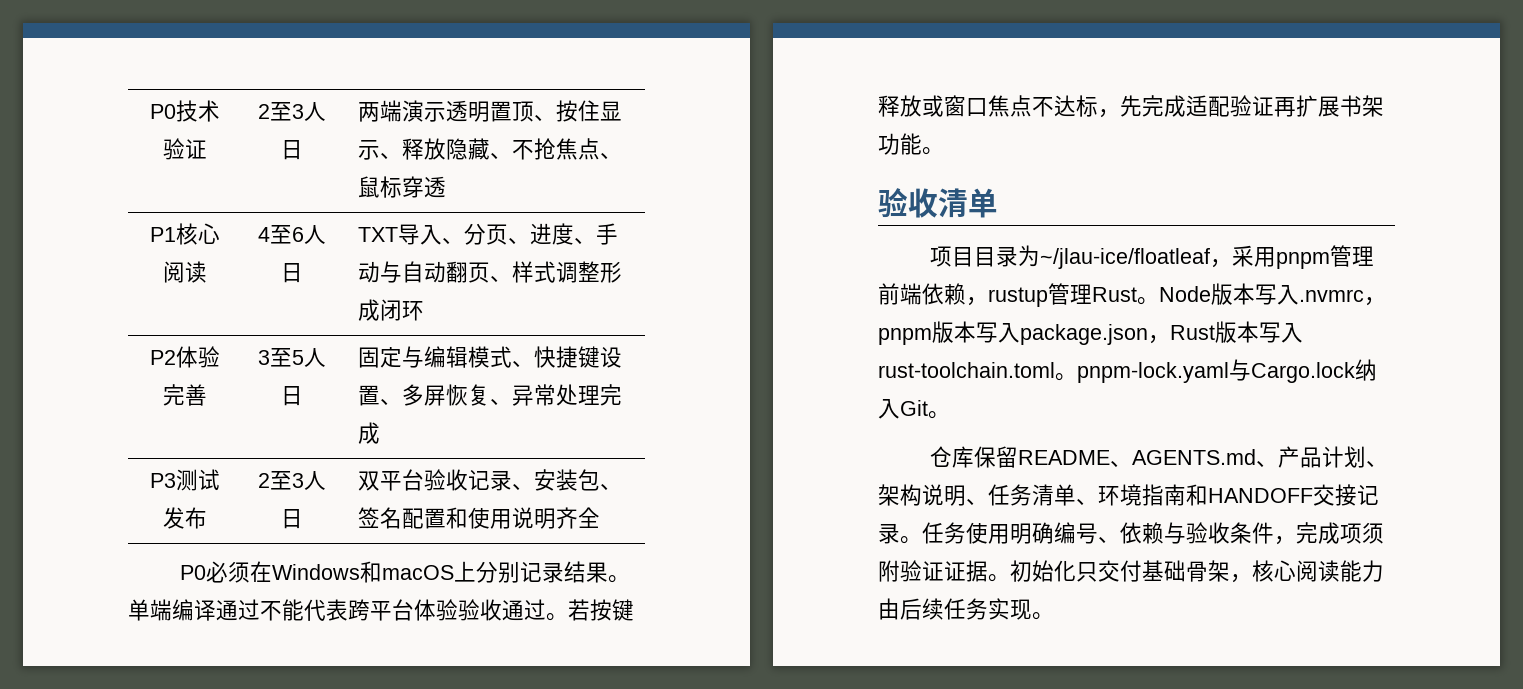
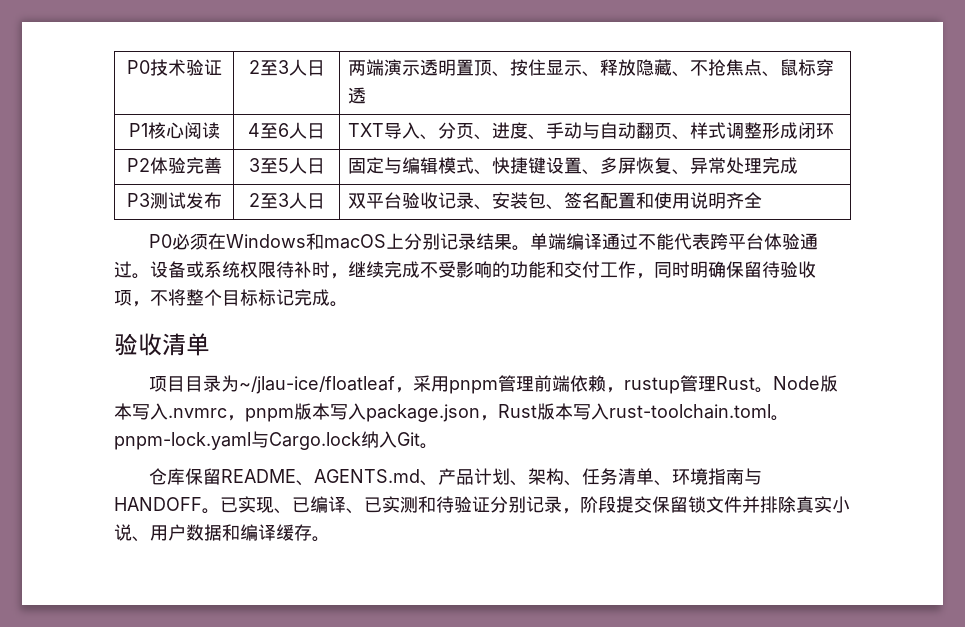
[458,599,634,621] [878,95,1384,118] [878,133,922,155] 验收通过。若按键释放或窗口焦点不达标，先完成适配验证再扩展书架功能 -> [800,233,819,250] [114,261,816,279] [114,289,330,307] 通过。设备或系统权限待补时，继续完成不受影响的功能和交付工作，同时明确保留待验收项，不将整个目标标记完成
[922,484,966,506] 说明 -> (565, 476) none
[1186,484,1379,506] [878,522,1384,545] [878,560,1384,583] [878,598,1032,620] 和HANDOFF交接记录。任务使用明确编号、依赖与验收条件，完成项须附验证证据。初始化只交付基础骨架，核心阅读能力由后续任务实现 -> [744,468,763,485] [114,496,850,514] [114,524,312,542] 与HANDOFF。已实现、已编译、已实测和待验证分别记录，阶段提交保留锁文件并排除真实小说、用户数据和编译缓存

